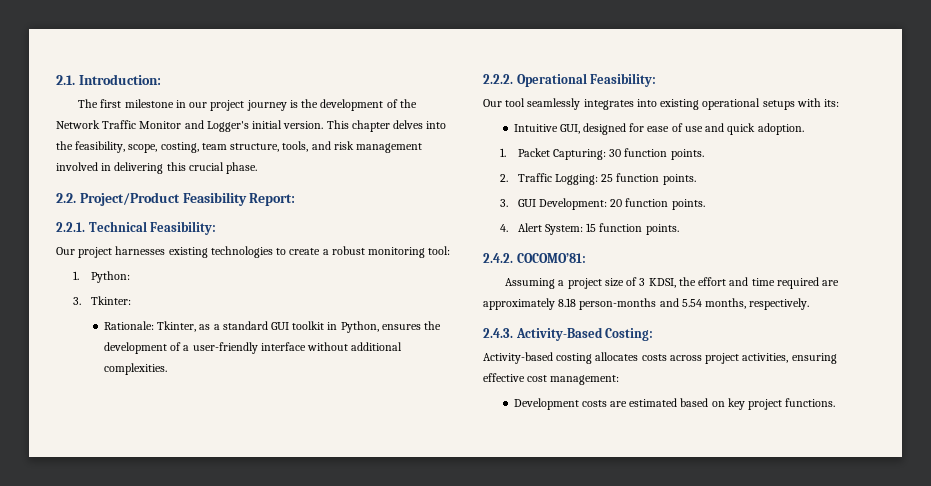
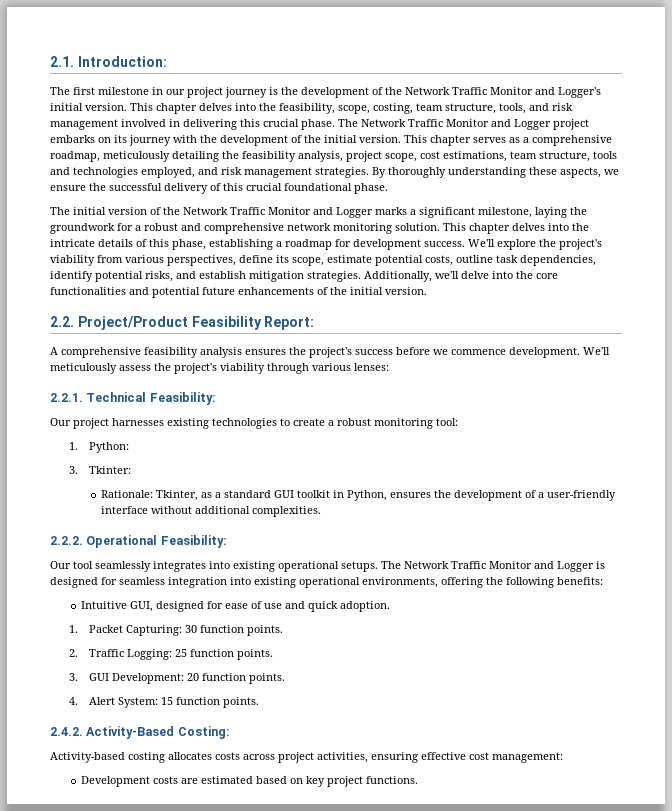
[56,192,296,206] // 2.2. Project/Product Feasibility Report: -> [338,119,589,130] [50,135,612,146] [50,151,617,162] [50,167,619,178] [50,183,388,194] [50,207,587,218] [50,223,589,234] [50,239,602,250] [50,255,596,266] [50,271,558,282] [50,287,427,298] [50,316,315,330] [50,347,610,358] [50,363,389,374] The Network Traffic Monitor and Logger project embarks on its journey with the development of the initial version. This chapter serves as a comprehensive roadmap, meticulously detailing the feasibility analysis, project scope, cost estimations, team structure, tools and technologies employed, and risk management strategies. By thoroughly understanding these aspects, we ensure the successful delivery of this crucial foundational phase. // The initial version of the Network Traffic Monitor and Logger marks a significant milestone, laying the groundwork for a robust and comprehensive network monitoring solution. This chapter delves into the intricate details of this phase, establishing a roadmap for development success. We'll explore the project's viability from various perspectives, define its scope, estimate potential costs, outline task dependencies, identify potential risks, and establish mitigation strategies. Additionally, we'll delve into the core functionalities and potential future enhancements of the initial version. // 2.2. Project/Product Feasibility Report: // A comprehensive feasibility analysis ensures the project's success before we commence development. We'll meticulously assess the project's viability through various lenses:
[762,98,840,110] setups with its: -> [341,561,605,572] [50,577,603,588] setups. The Network Traffic Monitor and Logger is designed for seamless integration into existing operational environments, offering the following benefits:
[516,253,586,263] [505,277,839,289] [483,298,810,310] [483,328,513,338] COCOMO’81: // Assuming a project size of 3 KDSI, the effort and time required are approximately 8.18 person-months and 5.54 months, respectively. // 2.4.3. -> (83, 731) none

